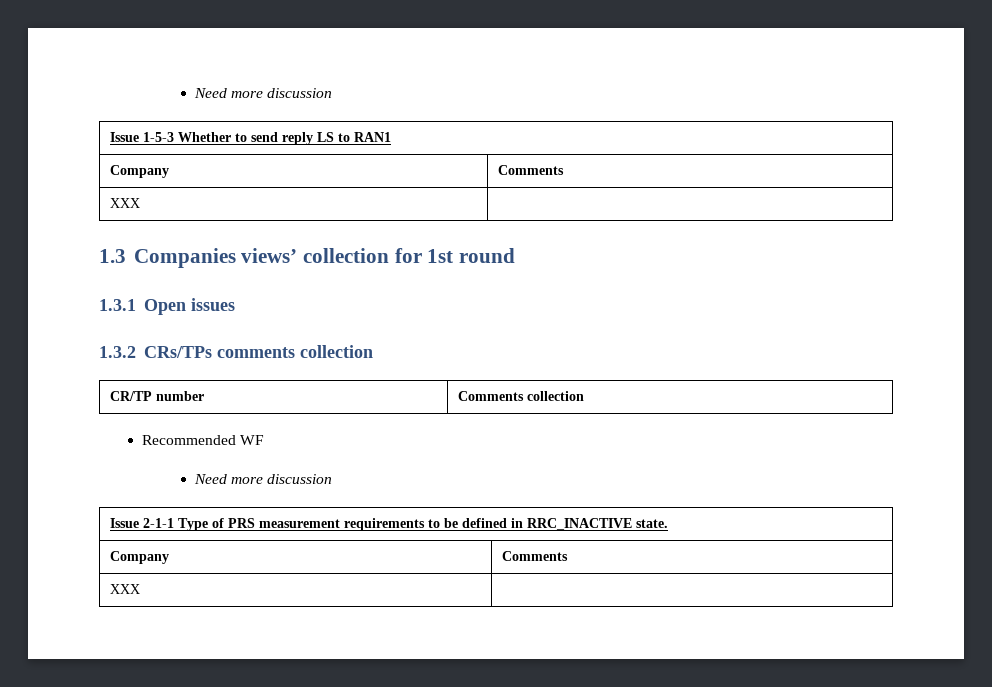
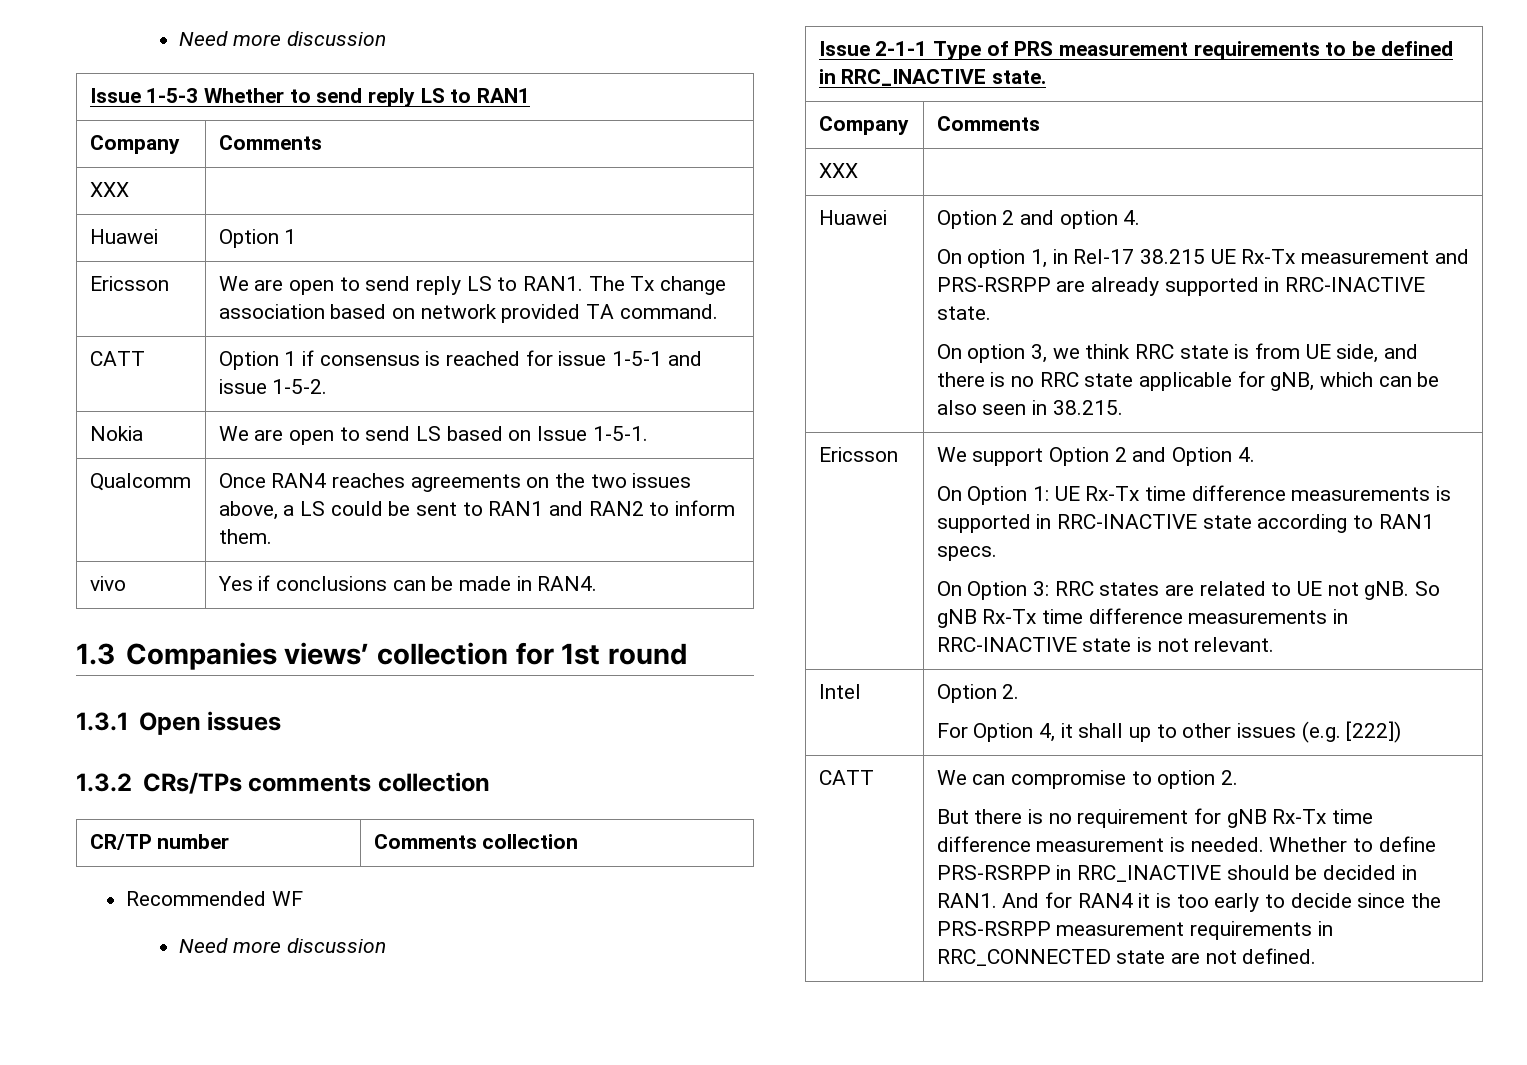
(140, 203) none -> [89,229,158,244] [218,229,297,248] [89,276,169,291] [218,276,727,295] [218,304,718,323] [89,351,145,366] [218,350,702,370] [218,379,328,394] [89,426,143,441] [218,426,648,445] [89,473,191,491] [218,473,692,492] [218,500,736,520] [218,529,272,544] [89,576,126,591] [217,575,598,591] // Huawei | Option 1 // Ericsson | We are open to send reply LS to RAN1. The Tx change association based on network provided TA command. // CATT | Option 1 if consensus is reached for issue 1-5-1 and issue 1-5-2. // Nokia | We are open to send LS based on Issue 1-5-1. // Qualcomm | Once RAN4 reaches agreements on the two issues above, a LS could be sent to RAN1 and RAN2 to inform them. // vivo | Yes if conclusions can be made in RAN4.
(140, 589) none -> [818,210,887,225] [936,210,1141,229] [936,249,1469,268] [936,277,1426,296] [936,306,991,320] [936,343,1419,363] [936,371,1440,391] [936,400,1123,415] [818,447,898,462] [936,447,1255,466] [936,485,1452,505] [936,514,1434,533] [936,546,997,561] [936,581,1441,600] [936,608,1349,628] [936,637,1275,652] [818,684,861,699] [936,684,1020,703] [936,721,1402,743] [818,770,874,785] [936,770,1239,789] [936,808,1374,828] [936,836,1436,852] [936,865,1417,882] [936,892,1442,912] [936,921,1333,940] [936,948,1317,966] // Huawei | Option 2 and option 4. // On option 1, in Rel-17 38.215 UE Rx-Tx measurement and PRS-RSRPP are already supported in RRC-INACTIVE state. // On option 3, we think RRC state is from UE side, and there is no RRC state applicable for gNB, which can be also seen in 38.215. // Ericsson | We support Option 2 and Option 4. // On Option 1: UE Rx-Tx time difference measurements is supported in RRC-INACTIVE state according to RAN1 specs. // On Option 3: RRC states are related to UE not gNB. So gNB Rx-Tx time difference measurements in RRC-INACTIVE state is not relevant. // Intel | Option 2. // For Option 4, it shall up to other issues (e.g. [222]) // CATT | We can compromise to option 2. // But there is no requirement for gNB Rx-Tx time difference measurement is needed. Whether to define PRS-RSRPP in RRC_INACTIVE should be decided in RAN1. And for RAN4 it is too early to decide since the PRS-RSRPP measurement requirements in RRC_CONNECTED state are not defined.

